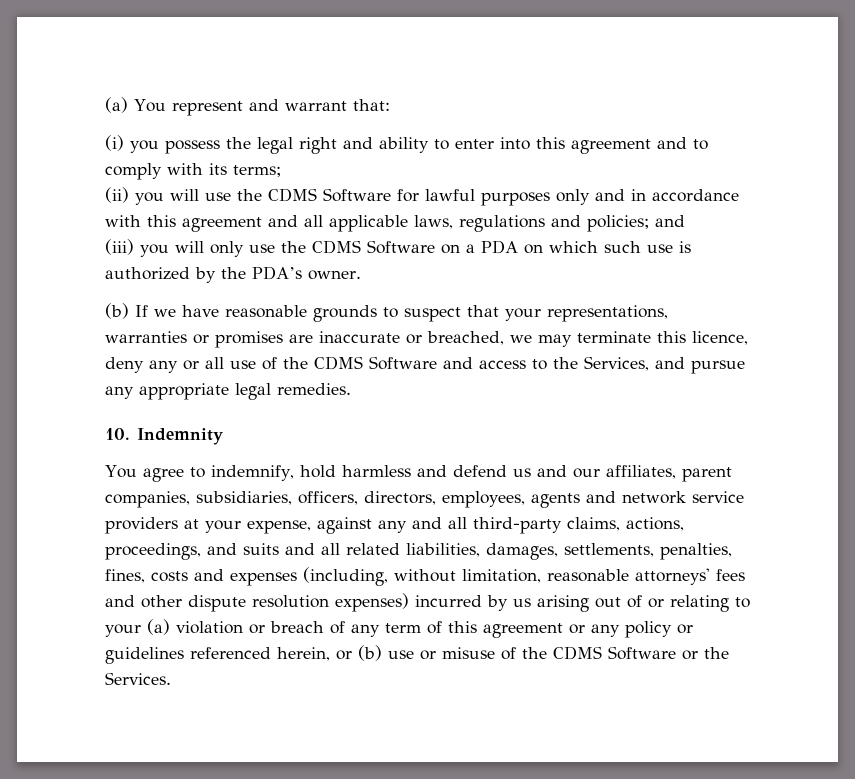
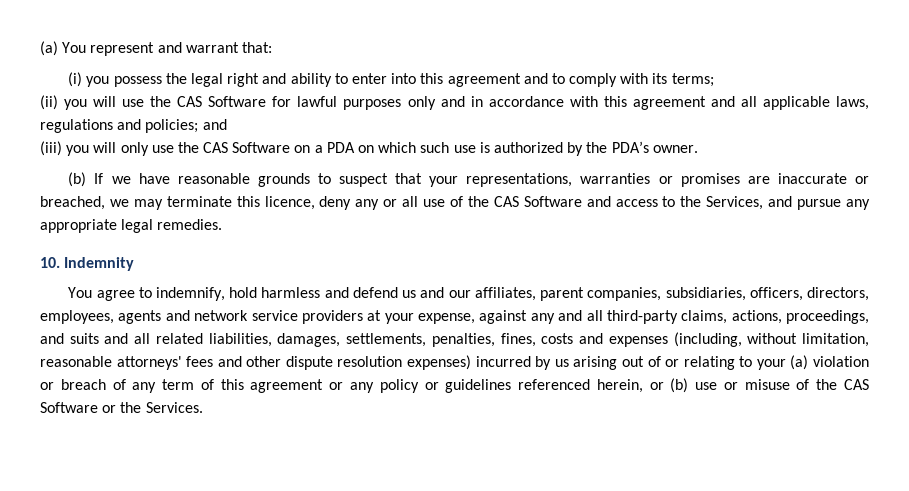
[268,188,317,202] CDMS -> [177,96,203,107] CAS
[312,240,361,254] CDMS -> [203,142,229,153] CAS
[314,356,363,370] CDMS -> [493,196,519,207] CAS
[553,646,602,660] CDMS -> [843,379,869,390] CAS

